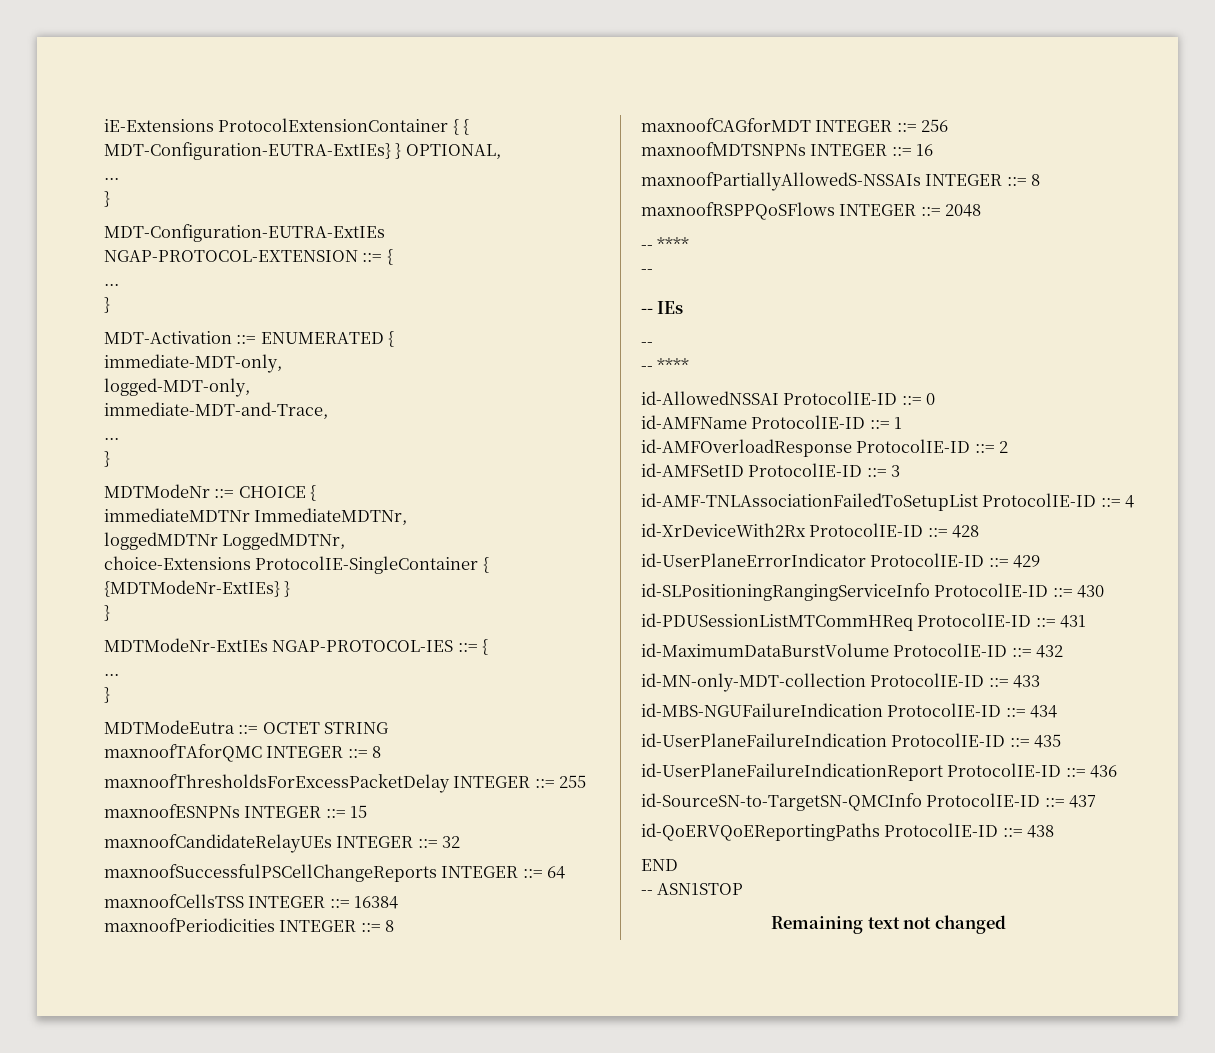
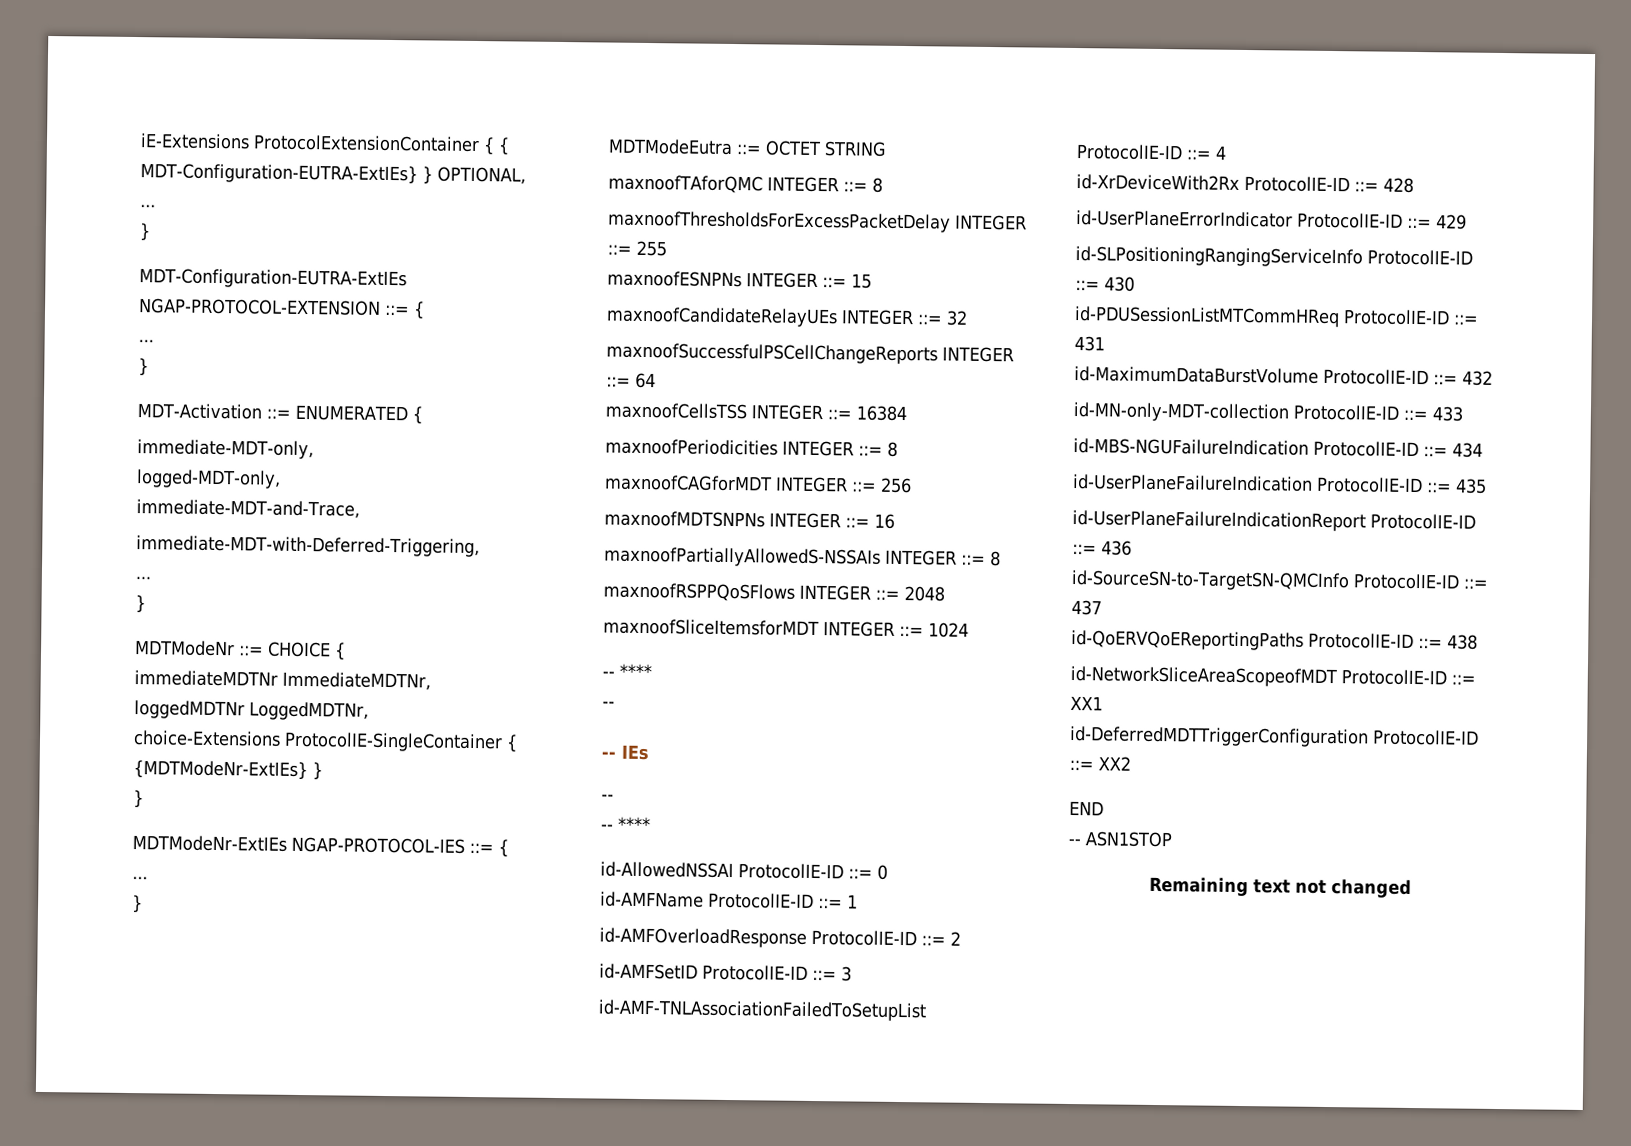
(328, 410) none -> [136,535,480,558] // immediate-MDT-with-Deferred-Triggering,
(982, 210) none -> [603,618,969,638] // maxnoofSliceItemsforMDT INTEGER ::= 1024
(1055, 831) none -> [1070,665,1476,688] [1070,695,1103,711] [1070,725,1479,748] [1069,756,1131,771] // id-NetworkSliceAreaScopeofMDT ProtocolIE-ID ::= XX1 // id-DeferredMDTTriggerConfiguration ProtocolIE-ID ::= XX2

